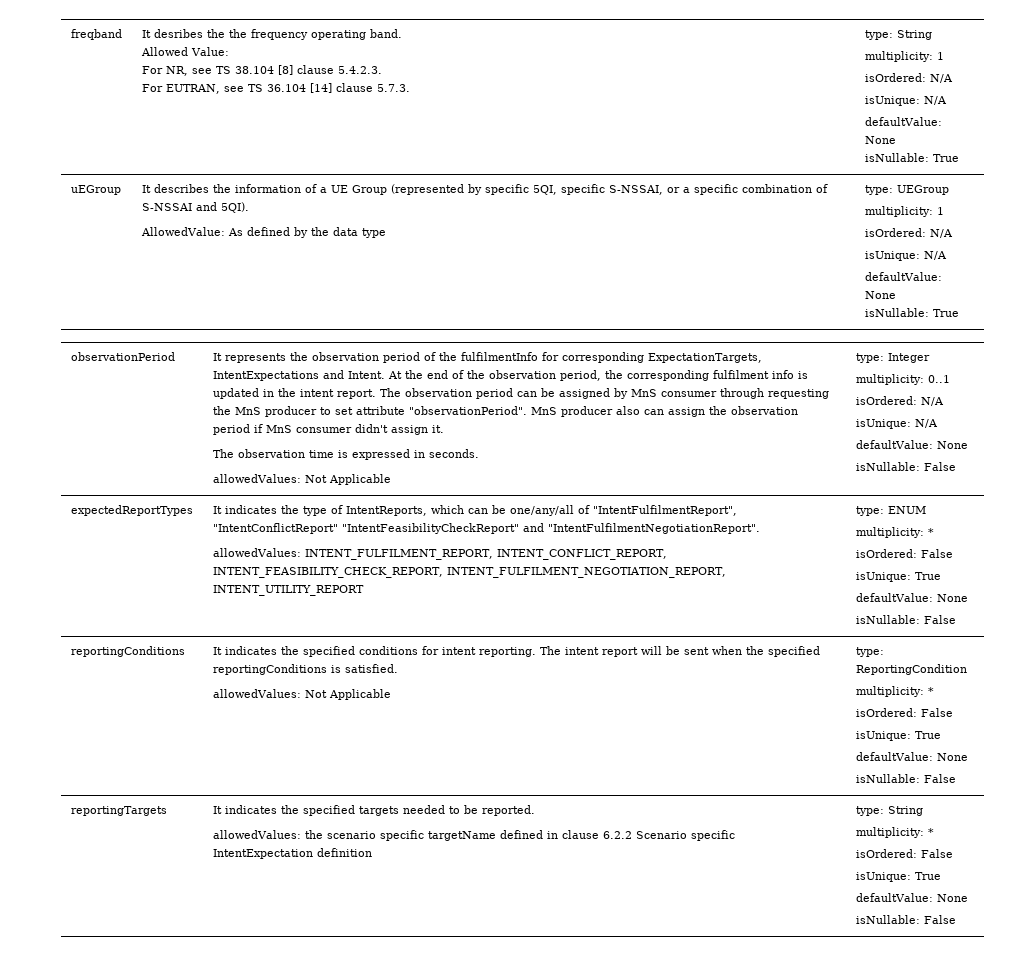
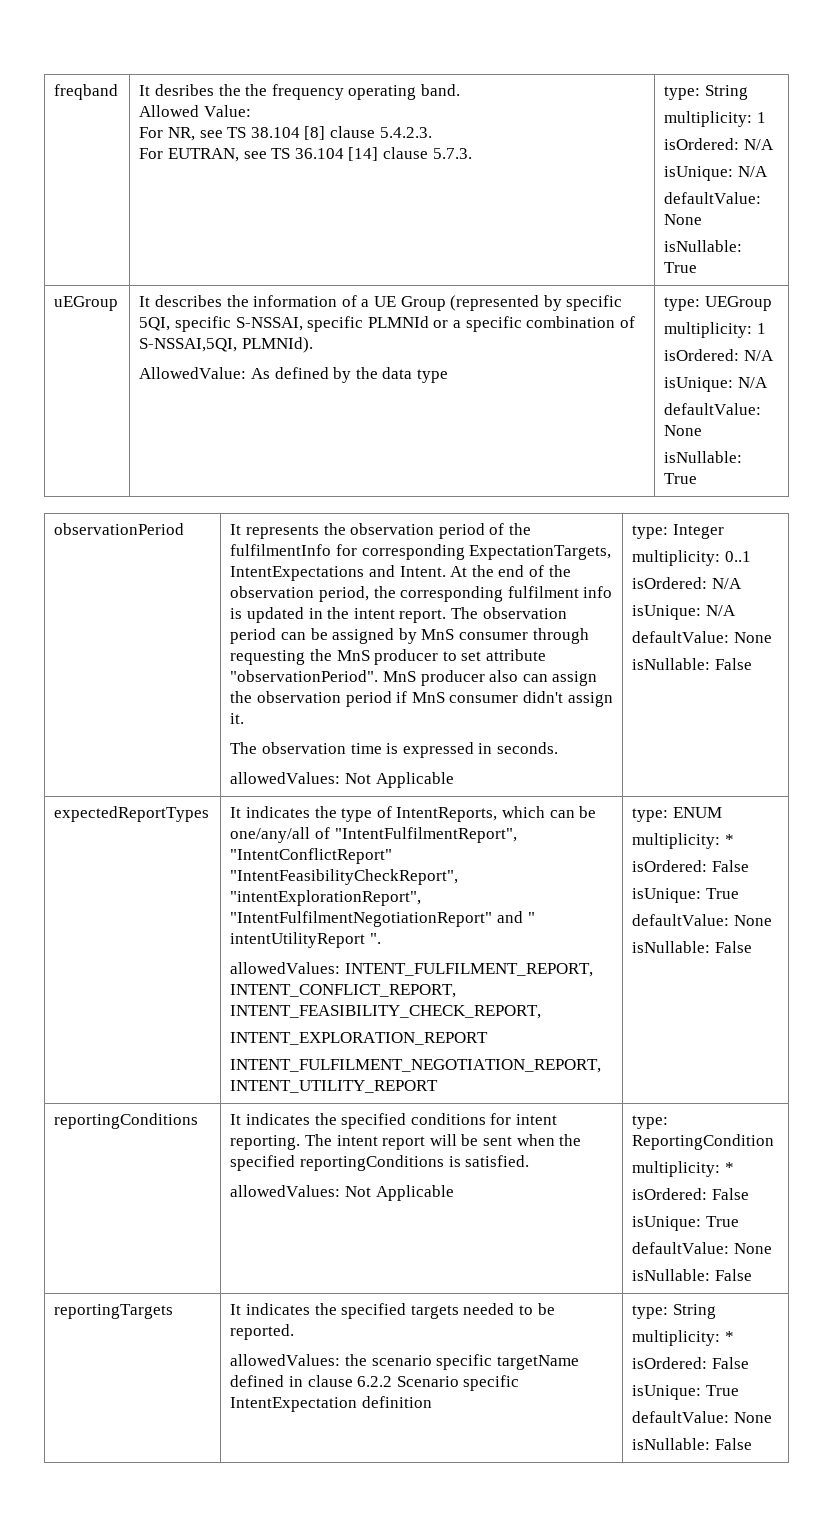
(663, 190) none -> [307,316,429,332] specific PLMNId
[141,202,249,213] S-NSSAI and 5QI). -> [139,337,313,353] S-NSSAI,5QI, PLMNId).
[341,523,760,534] "IntentFeasibilityCheckReport" and "IntentFulfilmentNegotiationReport". -> [230,869,459,885] [230,890,422,906] [230,911,535,927] [230,932,381,948] "IntentFeasibilityCheckReport", "intentExplorationReport", "IntentFulfilmentNegotiationReport" and " intentUtilityReport ".
(443, 572) none -> [230,1032,489,1045] // INTENT_EXPLORATION_REPORT //

